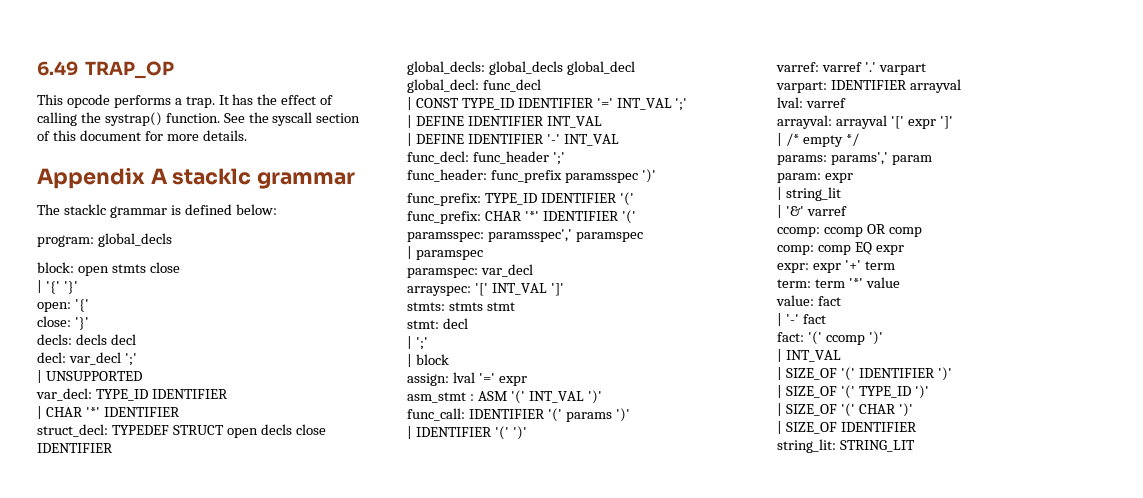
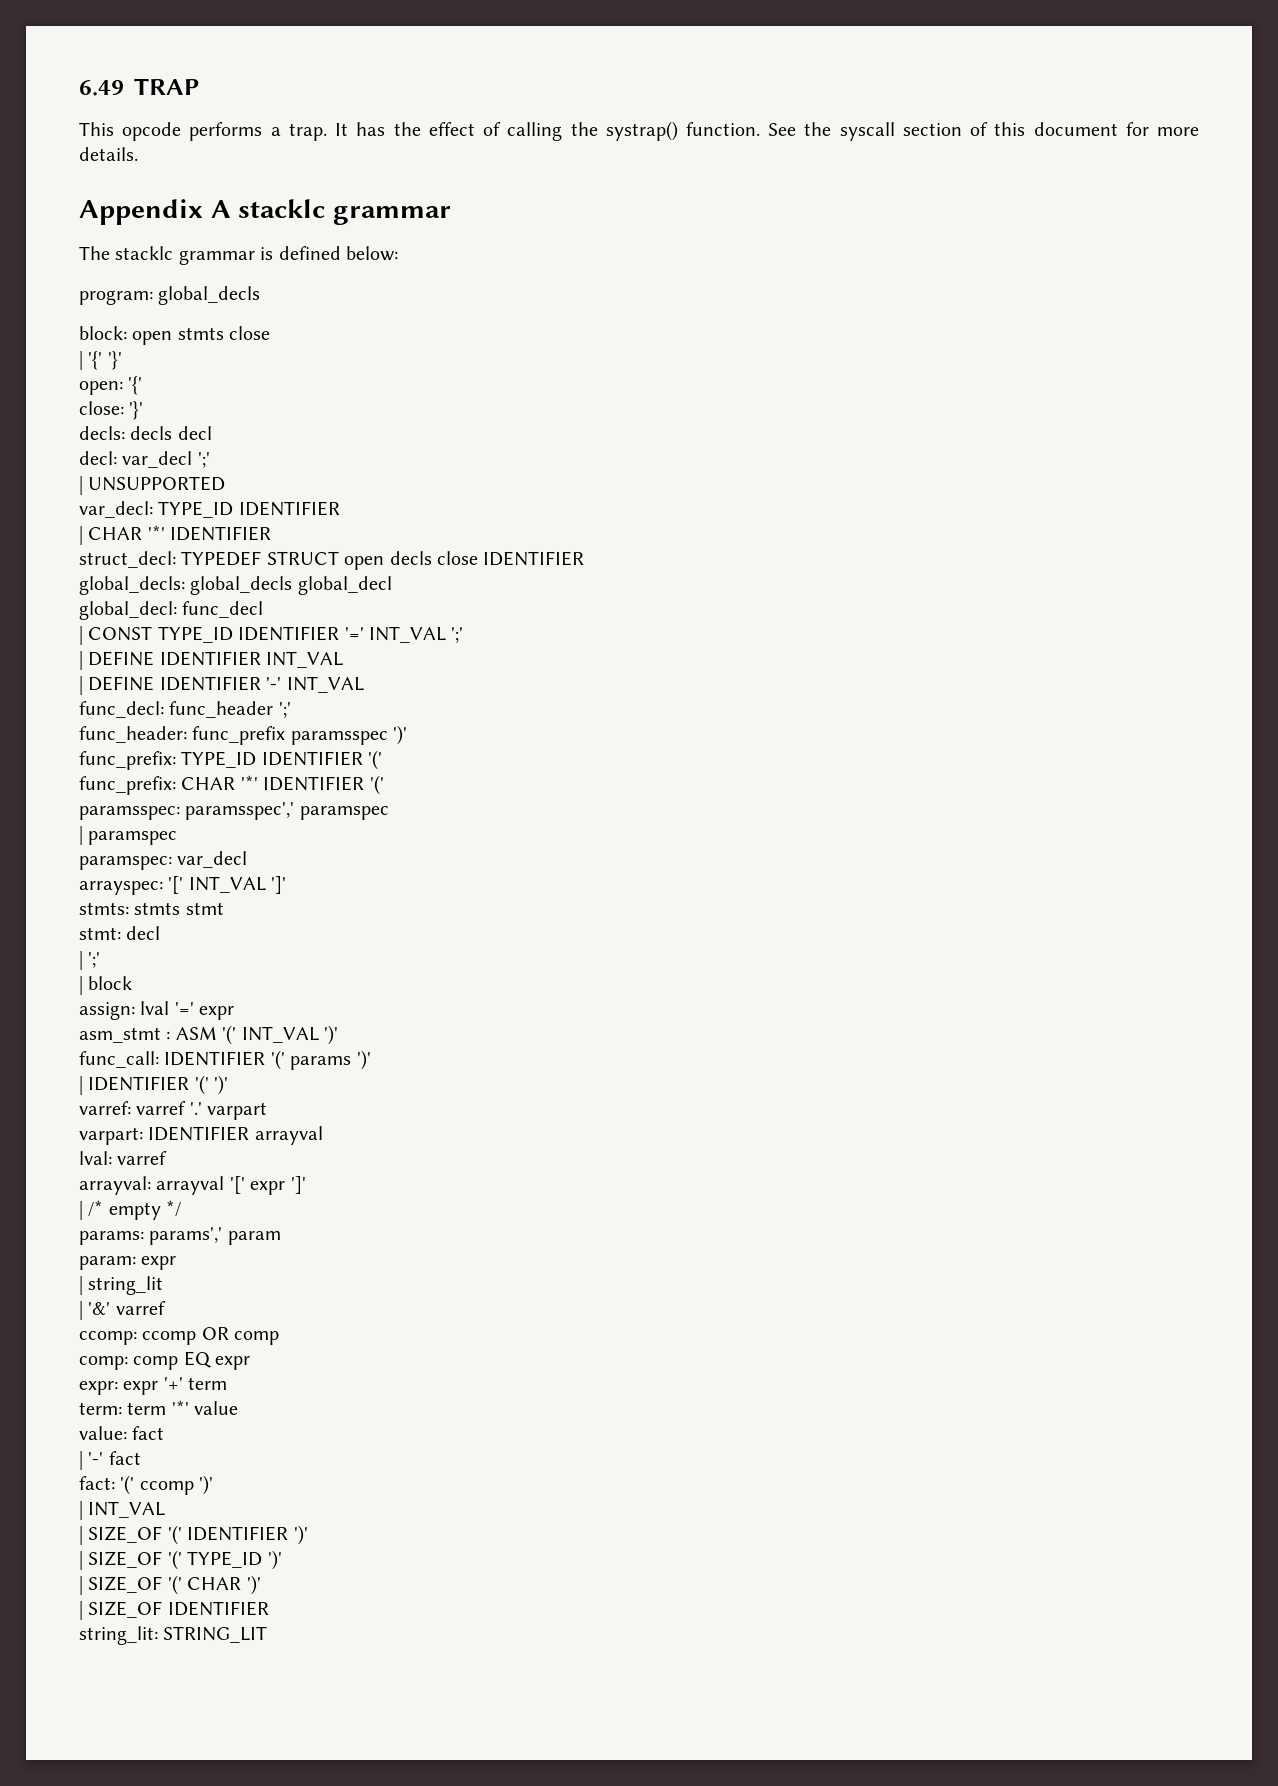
[85,61,175,79] TRAP_OP -> [134,78,199,95] TRAP

